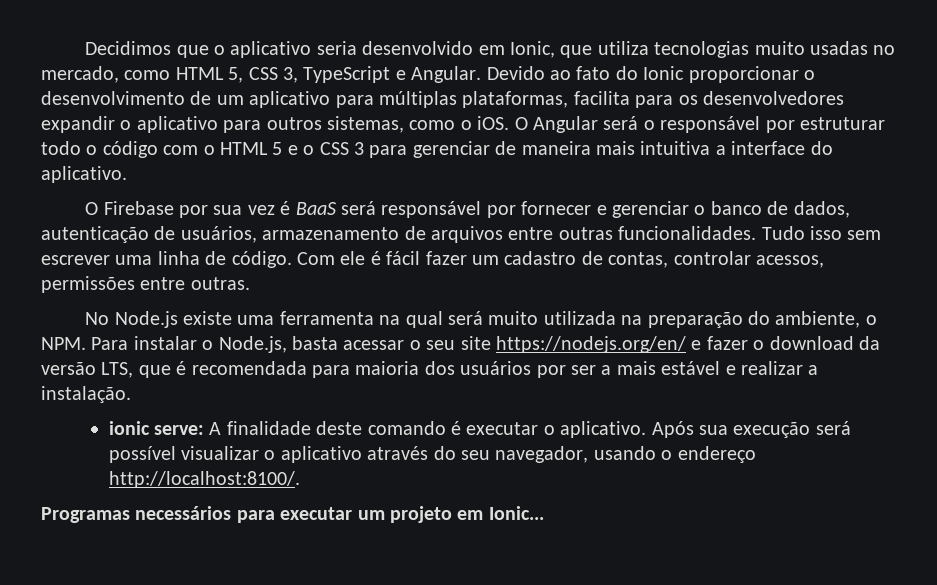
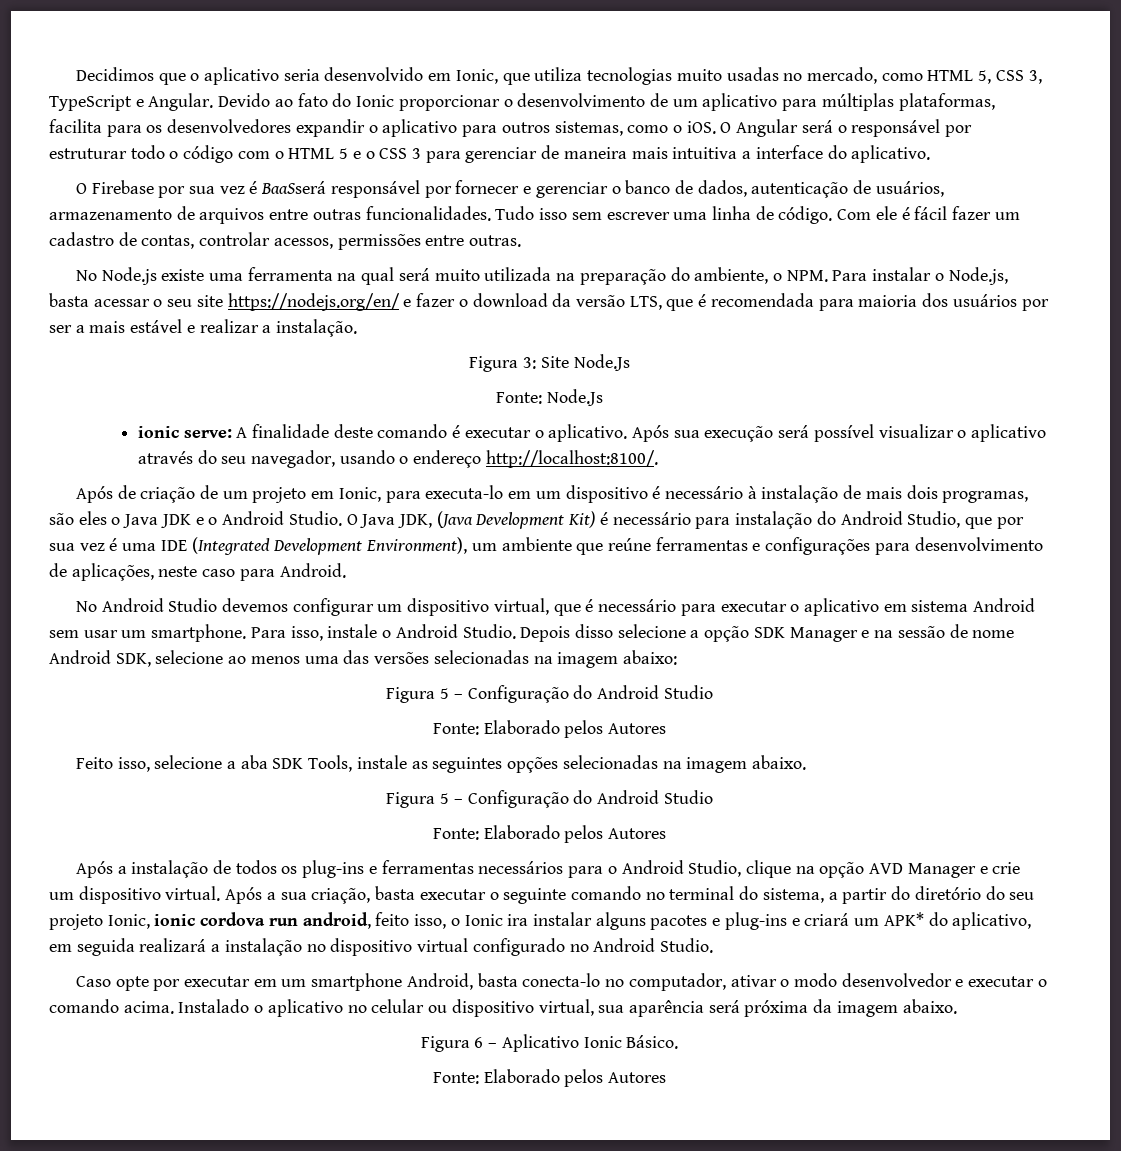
[295,201,376,215] BaaS será -> [261,181,327,194] BaaSserá
(131, 394) none -> [469,354,630,372] [496,389,603,406] // Figura 3: Site Node.Js // Fonte: Node.Js
[41,506,544,523] Programas necessários para executar um projeto em Ionic... -> [75,485,1029,503] [49,511,1024,529] [49,537,1043,555] [49,563,346,581] [75,598,1036,616] [49,624,1015,642] [49,650,677,668] [386,685,713,703] [432,720,667,738] [75,755,806,773] [386,790,713,808] [432,825,667,843] [75,860,1021,878] [49,886,1035,904] [49,912,1032,930] [49,938,713,956] [75,973,1047,991] [49,999,957,1017] [420,1034,679,1052] [432,1069,667,1087] Após de criação de um projeto em Ionic, para executa-lo em um dispositivo é necessário à instalação de mais dois programas, são eles o Java JDK e o Android Studio. O Java JDK, (Java Development Kit) é necessário para instalação do Android Studio, que por sua vez é uma IDE (Integrated Development Environment), um ambiente que reúne ferramentas e configurações para desenvolvimento de aplicações, neste caso para Android. // No Android Studio devemos configurar um dispositivo virtual, que é necessário para executar o aplicativo em sistema Android sem usar um smartphone. Para isso, instale o Android Studio. Depois disso selecione a opção SDK Manager e na sessão de nome Android SDK, selecione ao menos uma das versões selecionadas na imagem abaixo: // Figura 5 – Configuração do Android Studio // Fonte: Elaborado pelos Autores // Feito isso, selecione a aba SDK Tools, instale as seguintes opções selecionadas na imagem abaixo. // Figura 5 – Configuração do Android Studio // Fonte: Elaborado pelos Autores // Após a instalação de todos os plug-ins e ferramentas necessários para o Android Studio, clique na opção AVD Manager e crie um dispositivo virtual. Após a sua criação, basta executar o seguinte comando no terminal do sistema, a partir do diretório do seu projeto Ionic, ionic cordova run android, feito isso, o Ionic ira instalar alguns pacotes e plug-ins e criará um APK* do aplicativo, em seguida realizará a instalação no dispositivo virtual configurado no Android Studio. // Caso opte por executar em um smartphone Android, basta conecta-lo no computador, ativar o modo desenvolvedor e executar o comando acima. Instalado o aplicativo no celular ou dispositivo virtual, sua aparência será próxima da imagem abaixo. // Figura 6 – Aplicativo Ionic Básico. // Fonte: Elaborado pelos Autores

